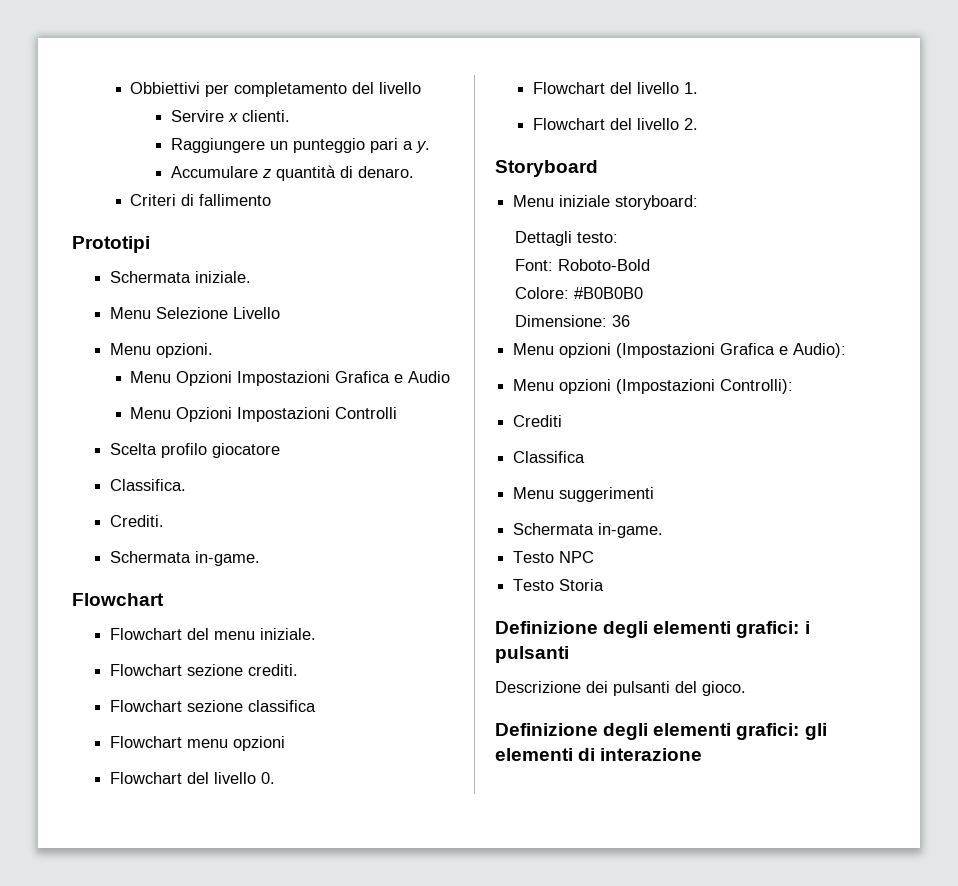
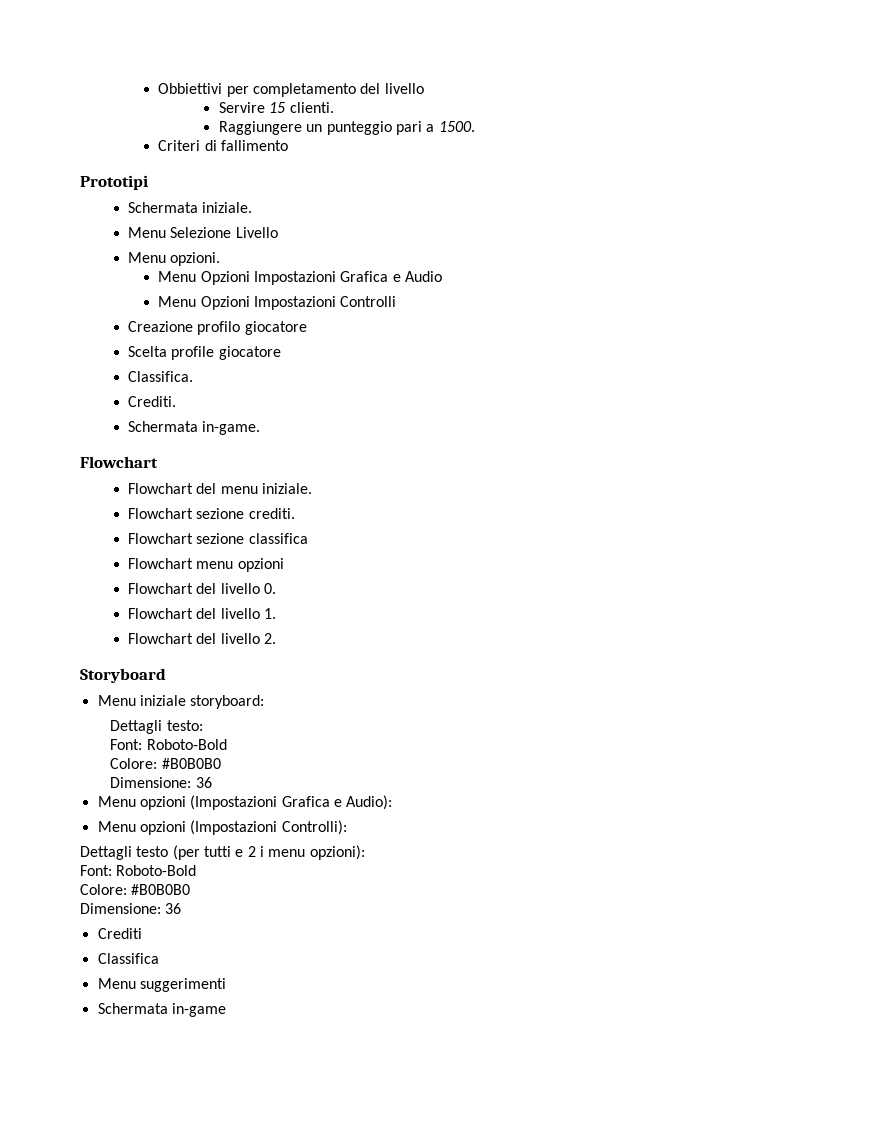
[227,113,238,122] x -> [269,102,286,113] 15
[415,141,430,153] [170,165,414,181] y. // Accumulare z quantità di denaro. -> [438,121,475,132] 1500.
(398, 413) none -> [127,321,307,335] // Creazione profilo giocatore
[161,443,208,458] profilo -> [171,346,215,360] profile
(794, 386) none -> [80,845,365,860] [80,865,197,876] [80,884,191,895] [80,903,182,914] // Dettagli testo (per tutti e 2 i menu opzioni): // Font: Roboto-Bold // Colore: #B0B0B0 // Dimensione: 36
[598,523,664,538] [513,551,595,563] [513,579,605,591] [495,621,810,638] [495,646,569,663] [495,681,746,696] [495,723,827,740] [495,748,703,761] in-game. // Testo NPC // Testo Storia // Definizione degli elementi grafici: i pulsanti // Descrizione dei pulsanti del gioco. // Definizione degli elementi grafici: gli elementi di interazione -> [171,1003,226,1017] in-game

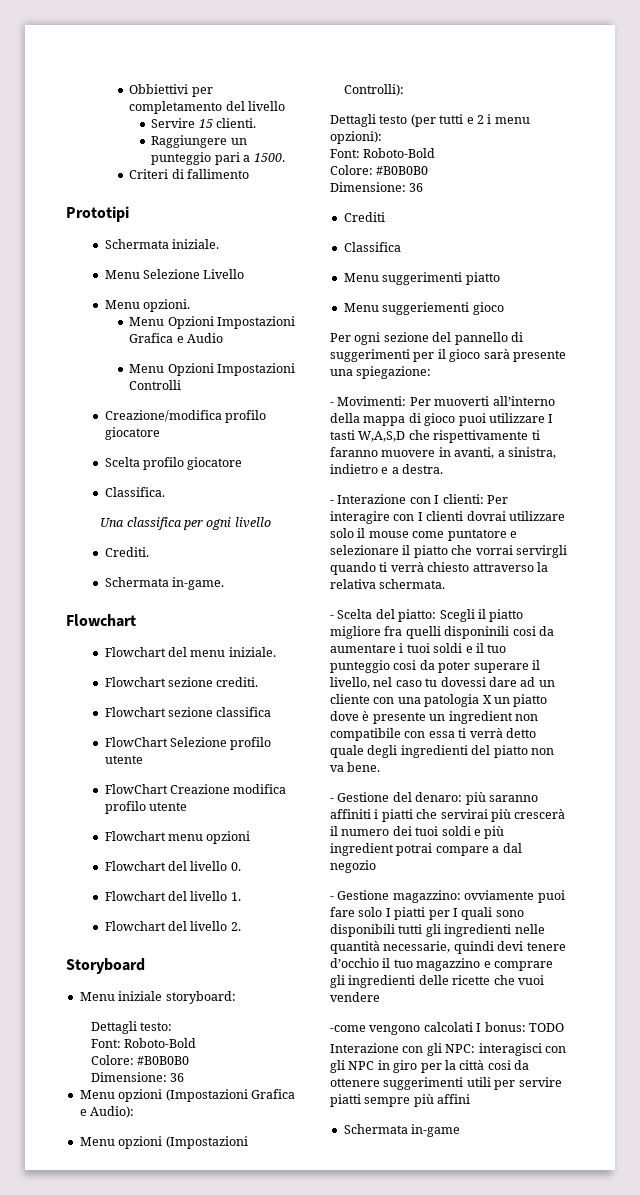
[127,321,193,332] Creazione -> [104,410,222,422] Creazione/modifica
[171,346,215,360] profile -> [142,457,184,470] profilo
(193, 376) none -> [100,517,271,530] // Una classifica per ogni livello
(308, 538) none -> [104,737,272,750] [104,755,143,764] [104,784,287,794] [104,801,187,814] // FlowChart Selezione profilo utente // FlowChart Creazione modifica profilo utente
(226, 985) none -> [465,272,500,285] [343,302,504,315] [330,332,523,345] [330,349,566,362] [330,366,432,379] [330,396,555,406] [330,413,554,426] [330,430,540,443] [330,447,556,459] [330,464,444,474] [330,494,508,504] [330,511,565,524] [330,528,517,541] [330,545,567,558] [330,562,548,575] [330,579,446,589] [330,609,524,622] [330,626,554,639] [330,643,507,653] [330,660,540,673] [330,677,555,689] [330,694,548,707] [330,711,538,724] [330,728,536,741] [330,745,554,758] [330,762,381,772] [330,792,538,805] [330,809,566,822] [330,826,505,839] [330,843,522,856] [330,860,376,873] [330,890,565,903] [330,907,524,920] [330,924,545,937] [330,941,566,954] [330,958,553,971] [330,975,544,988] [330,992,380,1002] [330,1022,564,1035] [330,1043,566,1056] [330,1060,529,1073] [330,1077,562,1090] [330,1094,471,1107] piatto // Menu suggeriementi gioco // Per ogni sezione del pannello di suggerimenti per il gioco sarà presente una spiegazione: // - Movimenti: Per muoverti all’interno della mappa di gioco puoi utilizzare I tasti W,A,S,D che rispettivamente ti faranno muovere in avanti, a sinistra, indietro e a destra. // - Interazione con I clienti: Per interagire con I clienti dovrai utilizzare solo il mouse come puntatore e selezionare il piatto che vorrai servirgli quando ti verrà chiesto attraverso la relativa schermata. // - Scelta del piatto: Scegli il piatto migliore fra quelli disponinili cosi da aumentare i tuoi soldi e il tuo punteggio cosi da poter superare il livello, nel caso tu dovessi dare ad un cliente con una patologia X un piatto dove è presente un ingredient non compatibile con essa ti verrà detto quale degli ingredienti del piatto non va bene. // - Gestione del denaro: più saranno affiniti i piatti che servirai più crescerà il numero dei tuoi soldi e più ingredient potrai compare a dal negozio // - Gestione magazzino: ovviamente puoi fare solo I piatti per I quali sono disponibili tutti gli ingredienti nelle quantità necessarie, quindi devi tenere d’occhio il tuo magazzino e comprare gli ingredienti delle ricette che vuoi vendere // -come vengono calcolati I bonus: TODO // Interazione con gli NPC: interagisci con gli NPC in giro per la città cosi da ottenere suggerimenti utili per servire piatti sempre più affini

